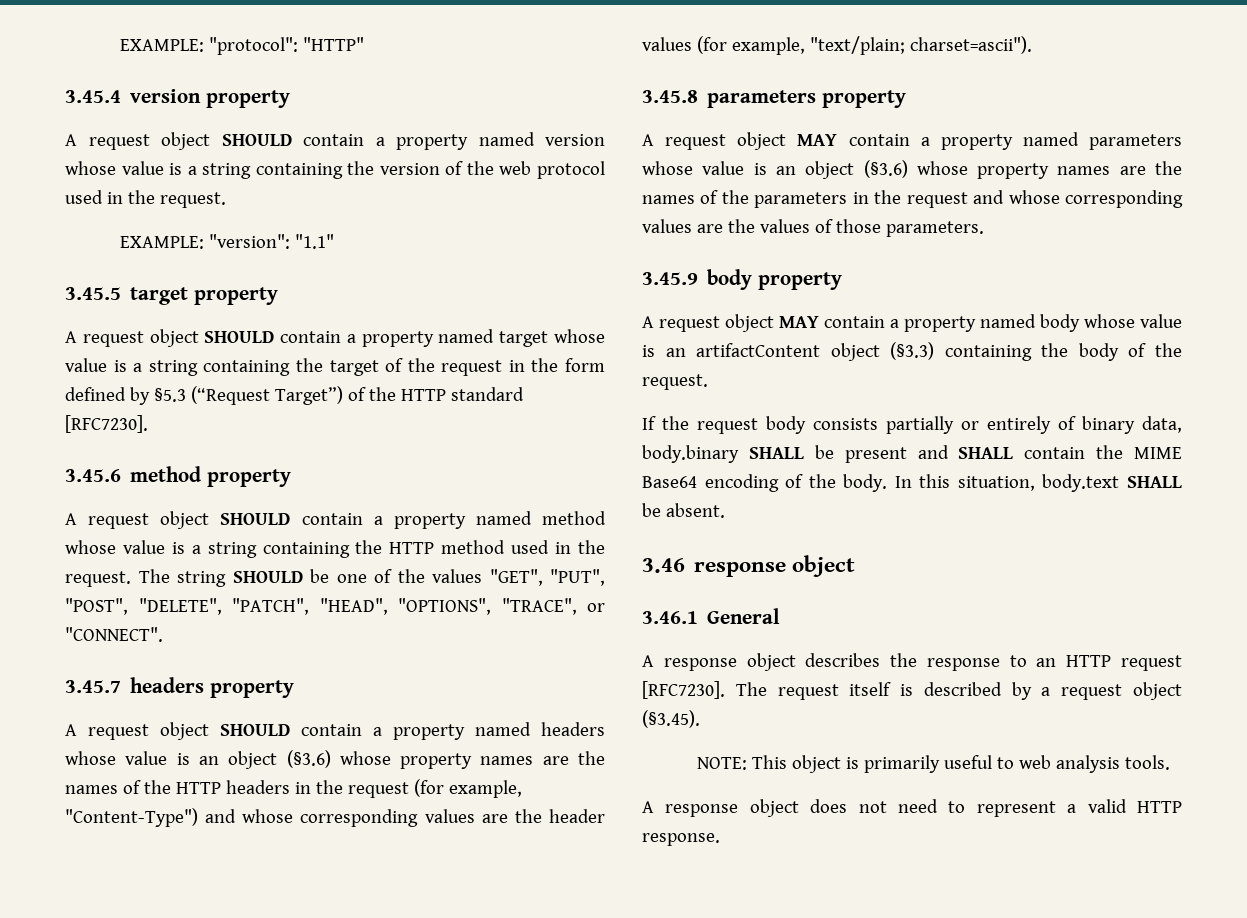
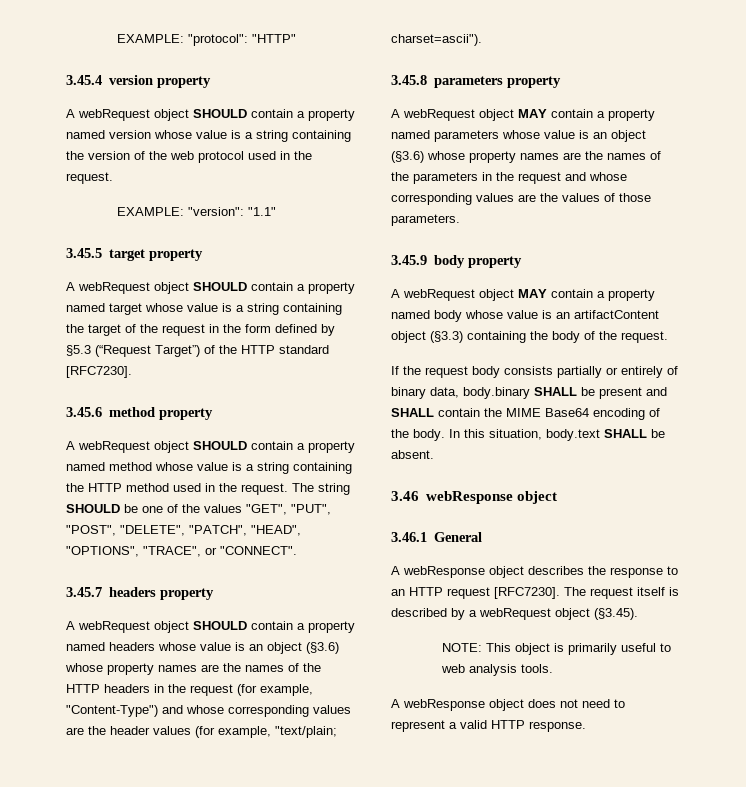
[88,134,150,150] request -> [78,109,150,121] webRequest
[82,331,144,347] request -> [78,282,150,294] webRequest
[88,513,150,529] request -> [78,441,150,453] webRequest
[88,724,149,740] request -> [78,621,150,633] webRequest
[665,134,727,150] request -> [403,109,475,121] webRequest
[659,316,720,332] request -> [403,289,475,301] webRequest
[694,562,787,577] response -> [425,491,513,504] webResponse
[663,658,737,671] response -> [403,566,485,578] webResponse
[1061,684,1123,700] request -> [479,608,551,620] webRequest
[665,804,739,817] response -> [403,699,485,711] webResponse

